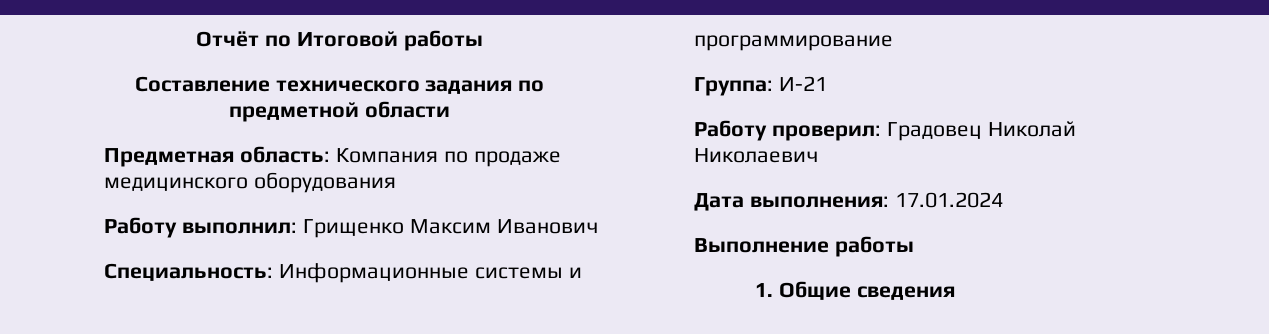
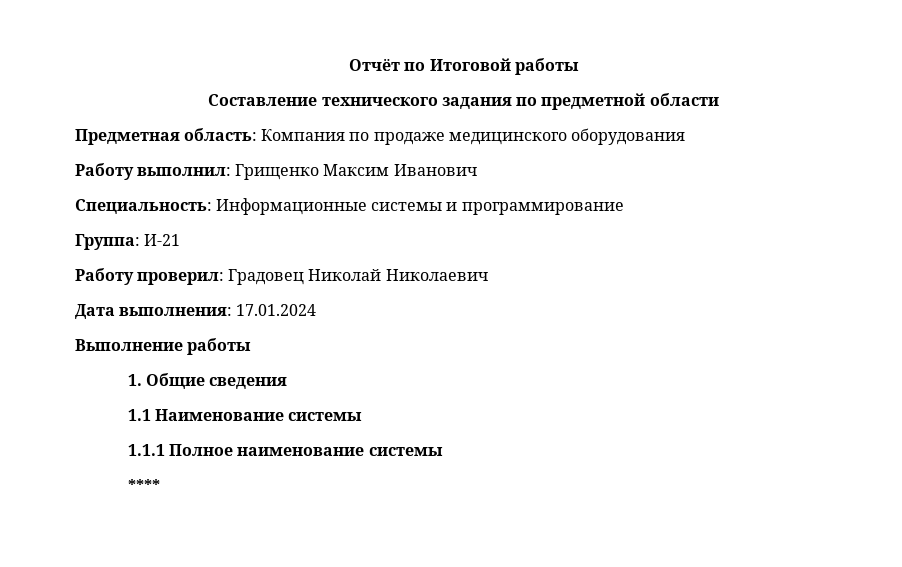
(955, 293) none -> [127,409,363,421] [127,444,443,456] [127,479,160,491] // 1.1 Наименование системы // 1.1.1 Полное наименование системы // ****

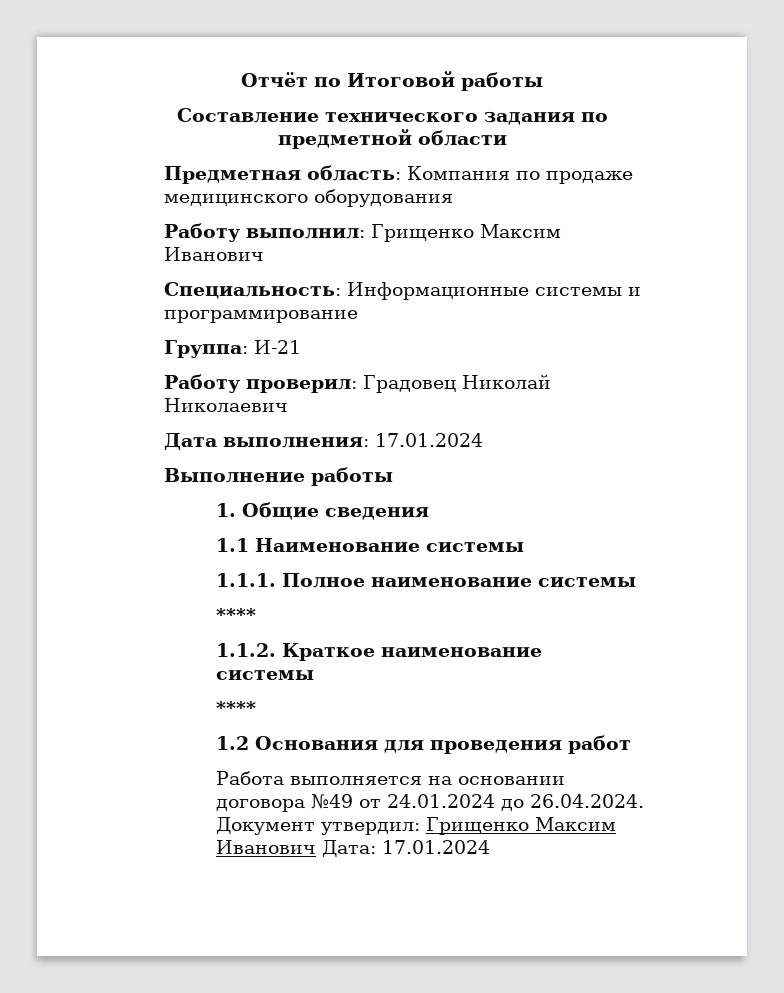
[127,444,165,456] 1.1.1 -> [216,573,277,587] 1.1.1.
(160, 485) none -> [216,643,543,661] [216,670,315,680] [216,701,257,715] [216,735,632,754] [216,771,566,785] [216,794,645,812] [216,817,617,835] [216,840,491,857] // 1.1.2. Краткое наименование системы // **** // 1.2 Основания для проведения работ // Работа выполняется на основании договора №49 от 24.01.2024 до 26.04.2024. Документ утвердил: Грищенко Максим Иванович Дата: 17.01.2024

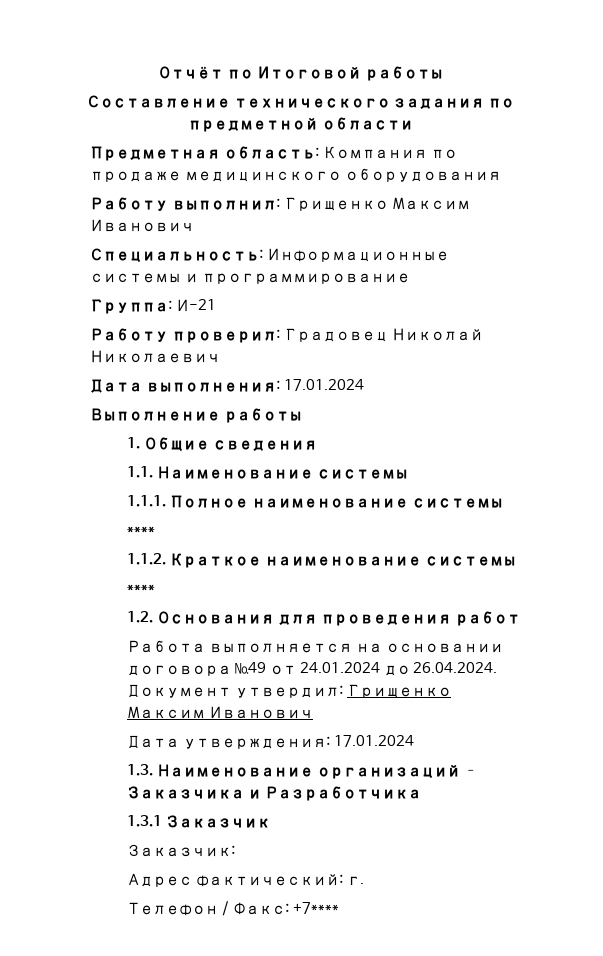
[216,538,250,552] 1.1 -> [126,466,153,478] 1.1.
[216,736,250,750] 1.2 -> [126,611,153,623] 1.2.
[322,840,491,857] Дата: 17.01.2024 -> [126,735,414,749] [126,764,477,779] [126,786,421,801] [126,815,270,828] [126,844,235,857] [126,873,364,887] [126,901,339,916] // Дата утверждения: 17.01.2024 // 1.3. Наименование организаций – Заказчика и Разработчика // 1.3.1 Заказчик // Заказчик: // Адрес фактический: г. // Телефон / Факс: +7****

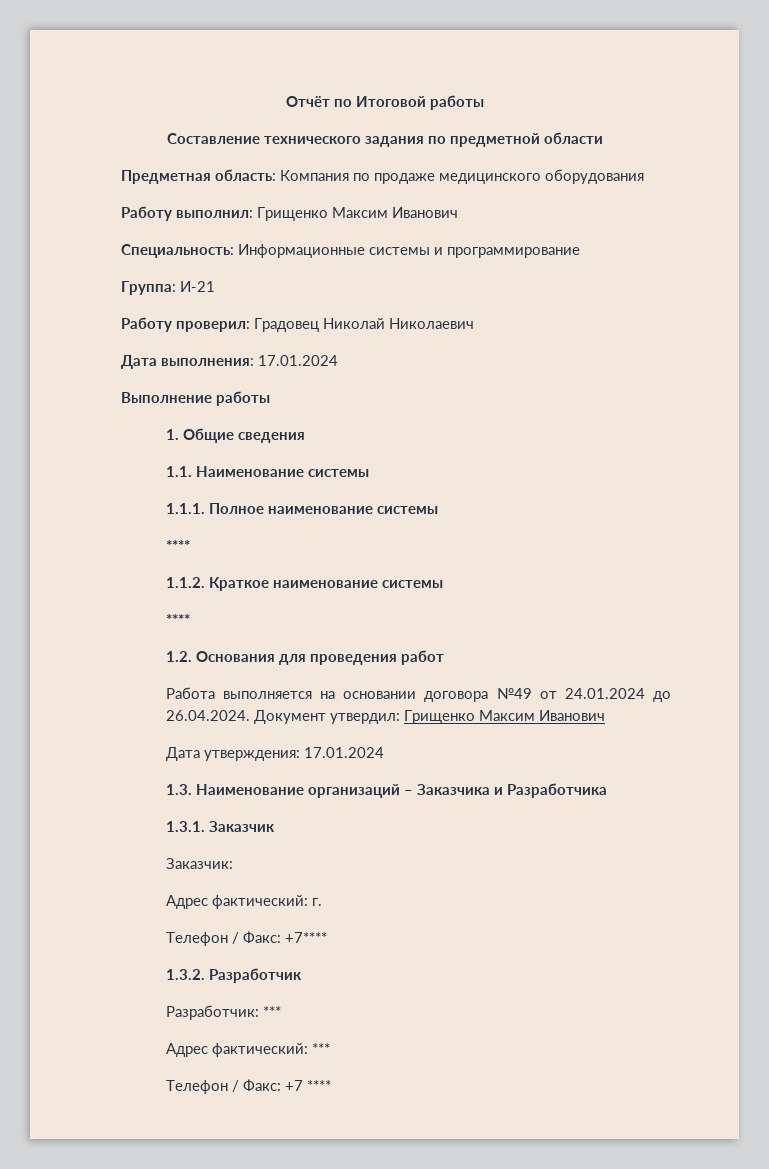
[126,815,162,827] 1.3.1 -> [165,821,205,832] 1.3.1.
(339, 908) none -> [165,968,302,983] [165,1005,281,1020] [165,1043,330,1057] [165,1079,331,1094] // 1.3.2. Разработчик // Разработчик: *** // Адрес фактический: *** // Телефон / Факс: +7 ****

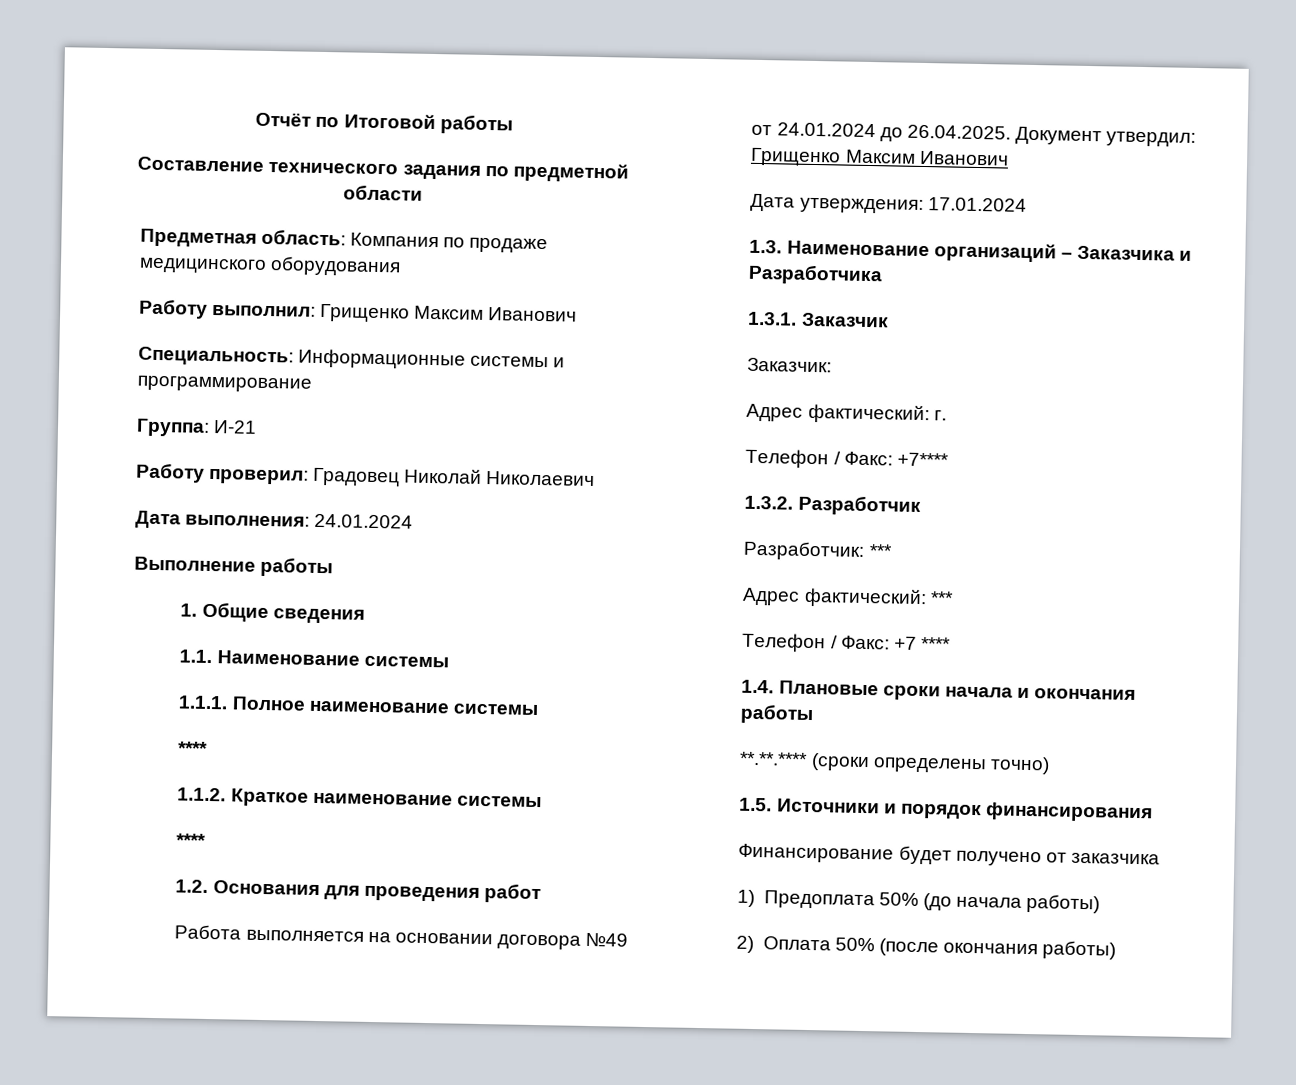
[257,355,338,366] 17.01.2024 -> [314,513,414,529] 24.01.2024
[165,710,250,721] 26.04.2024. -> [906,124,1011,140] 26.04.2025.
(331, 1085) none -> [741,679,1137,701] [740,703,815,725] [739,751,1050,775] [739,797,1153,823] [738,843,1160,867] [737,889,1101,914] [736,935,1117,960] // 1.4. Плановые сроки начала и окончания работы // **.**.**** (сроки определены точно) // 1.5. Источники и порядок финансирования // Финансирование будет получено от заказчика // 1) Предоплата 50% (до начала работы) // 2) Оплата 50% (после окончания работы)

